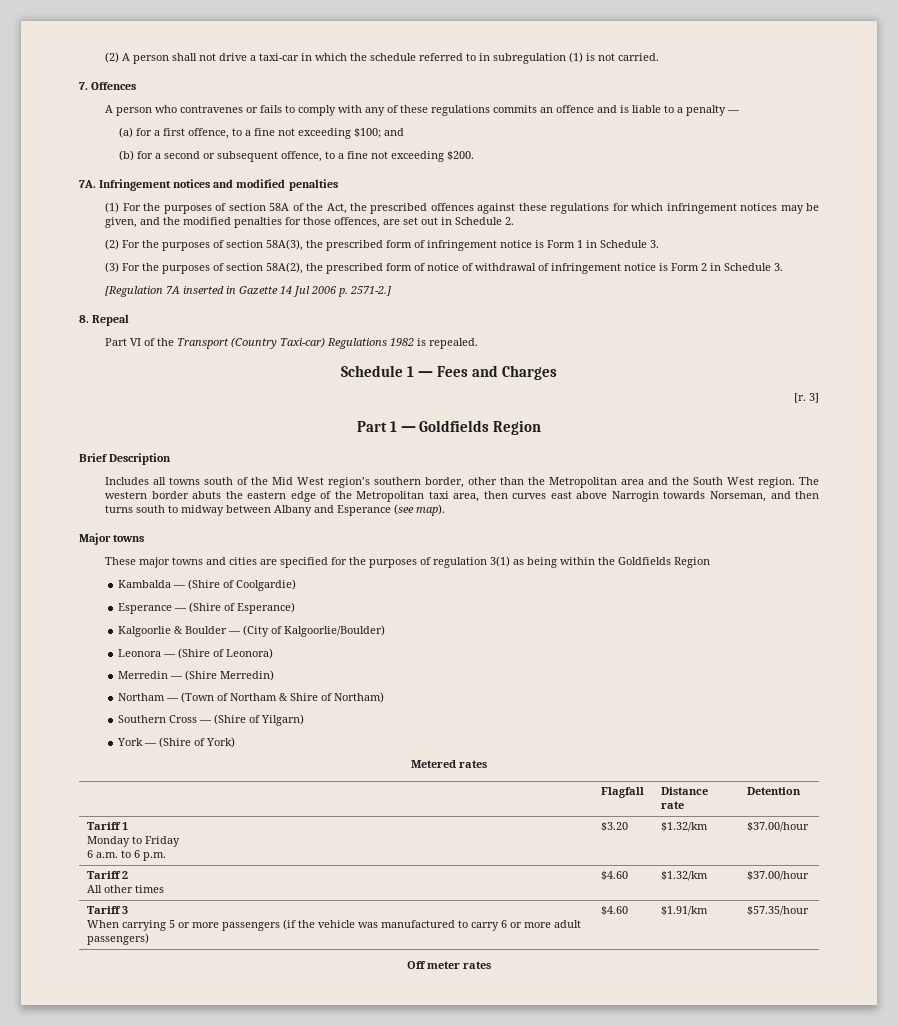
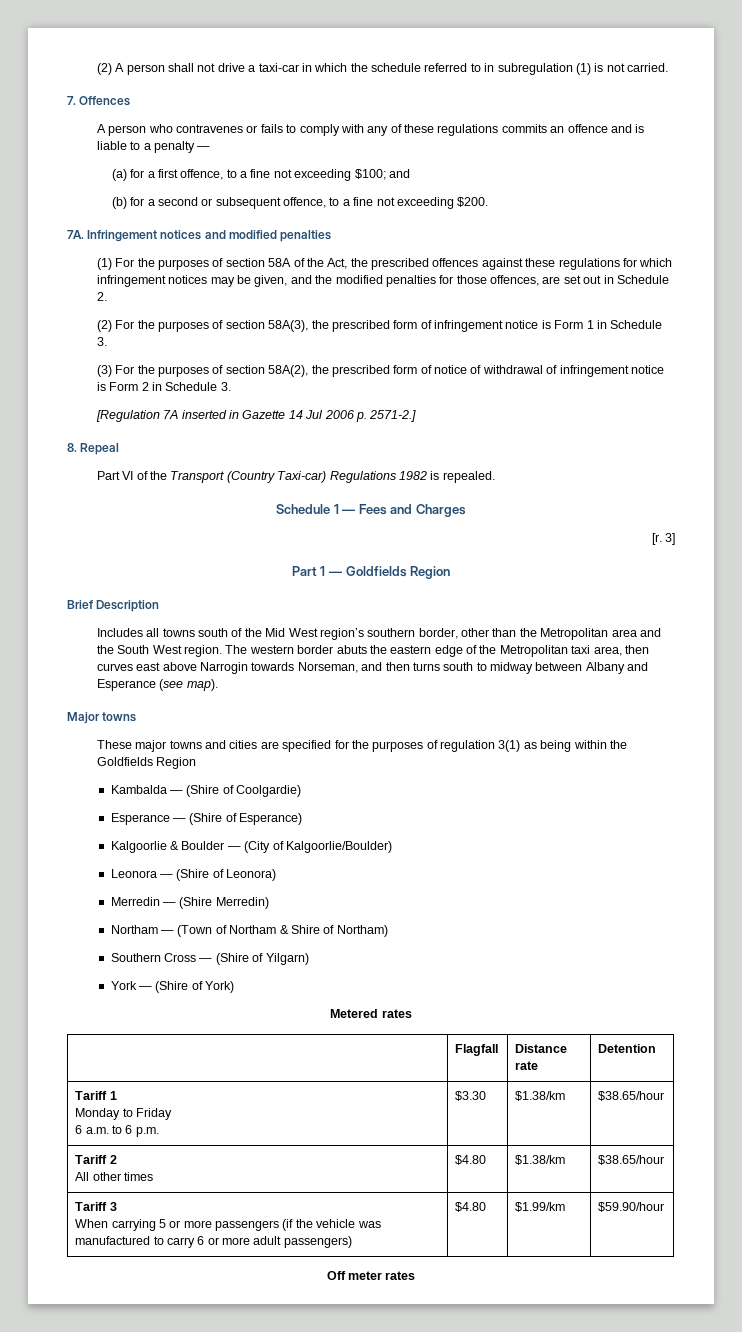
[601,822,629,831] [661,822,709,832] [747,822,810,832] $3.20 | $1.32/km | $37.00/hour -> [455,1091,487,1101] [515,1091,566,1101] [598,1091,665,1101] $3.30 | $1.38/km | $38.65/hour
[601,871,629,880] [661,871,709,881] [747,871,810,881] $4.60 | $1.32/km | $37.00/hour -> [455,1155,487,1165] [515,1155,566,1165] [598,1155,665,1165] $4.80 | $1.38/km | $38.65/hour
[601,906,629,915] [661,906,709,916] [747,906,810,916] $4.60 | $1.91/km | $57.35/hour -> [455,1202,487,1212] [515,1202,566,1212] [598,1202,665,1212] $4.80 | $1.99/km | $59.90/hour

